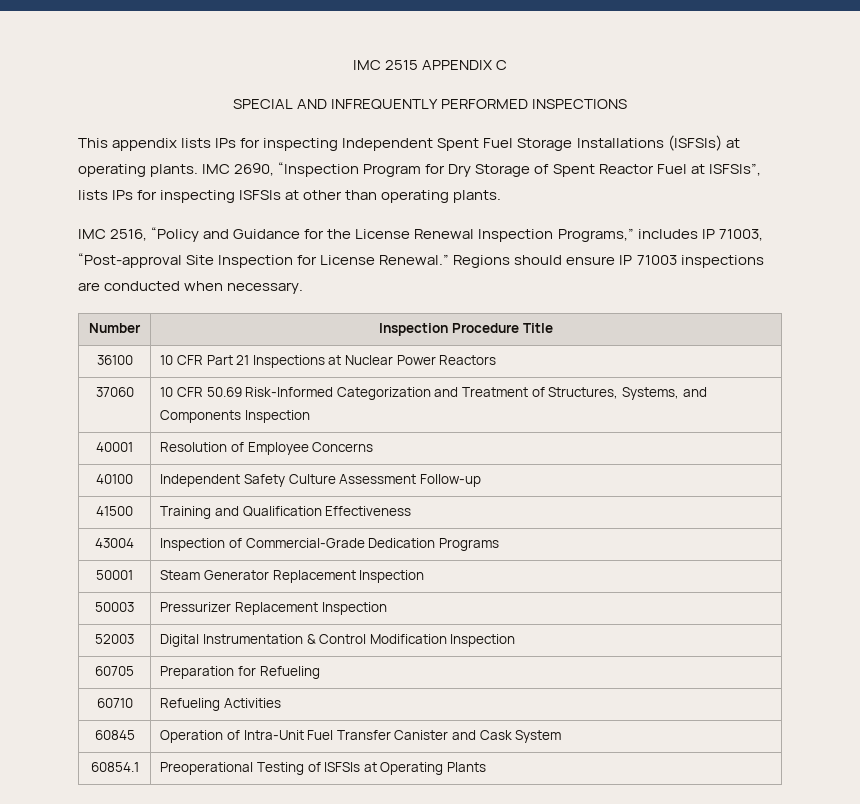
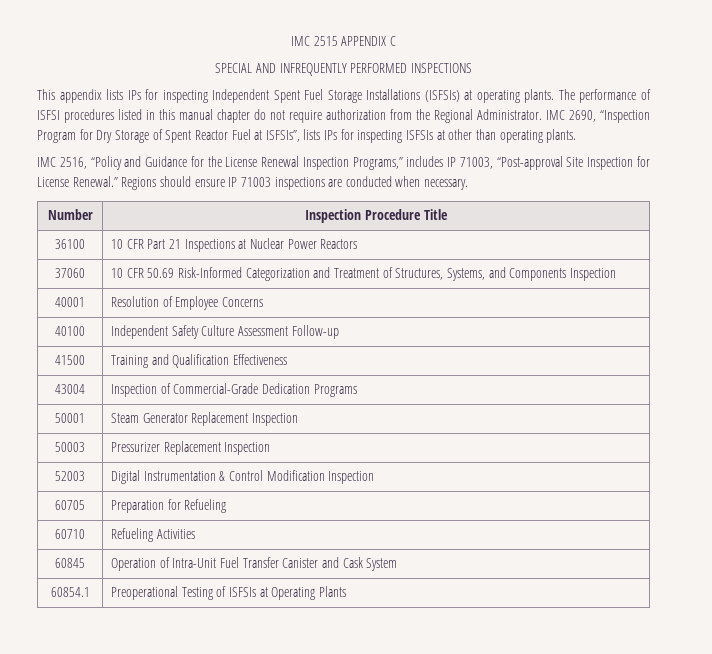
(199, 170) none -> [558,89,651,103] [37,109,542,123] The performance of ISFSI procedures listed in this manual chapter do not require authorization from the Regional Administrator.

